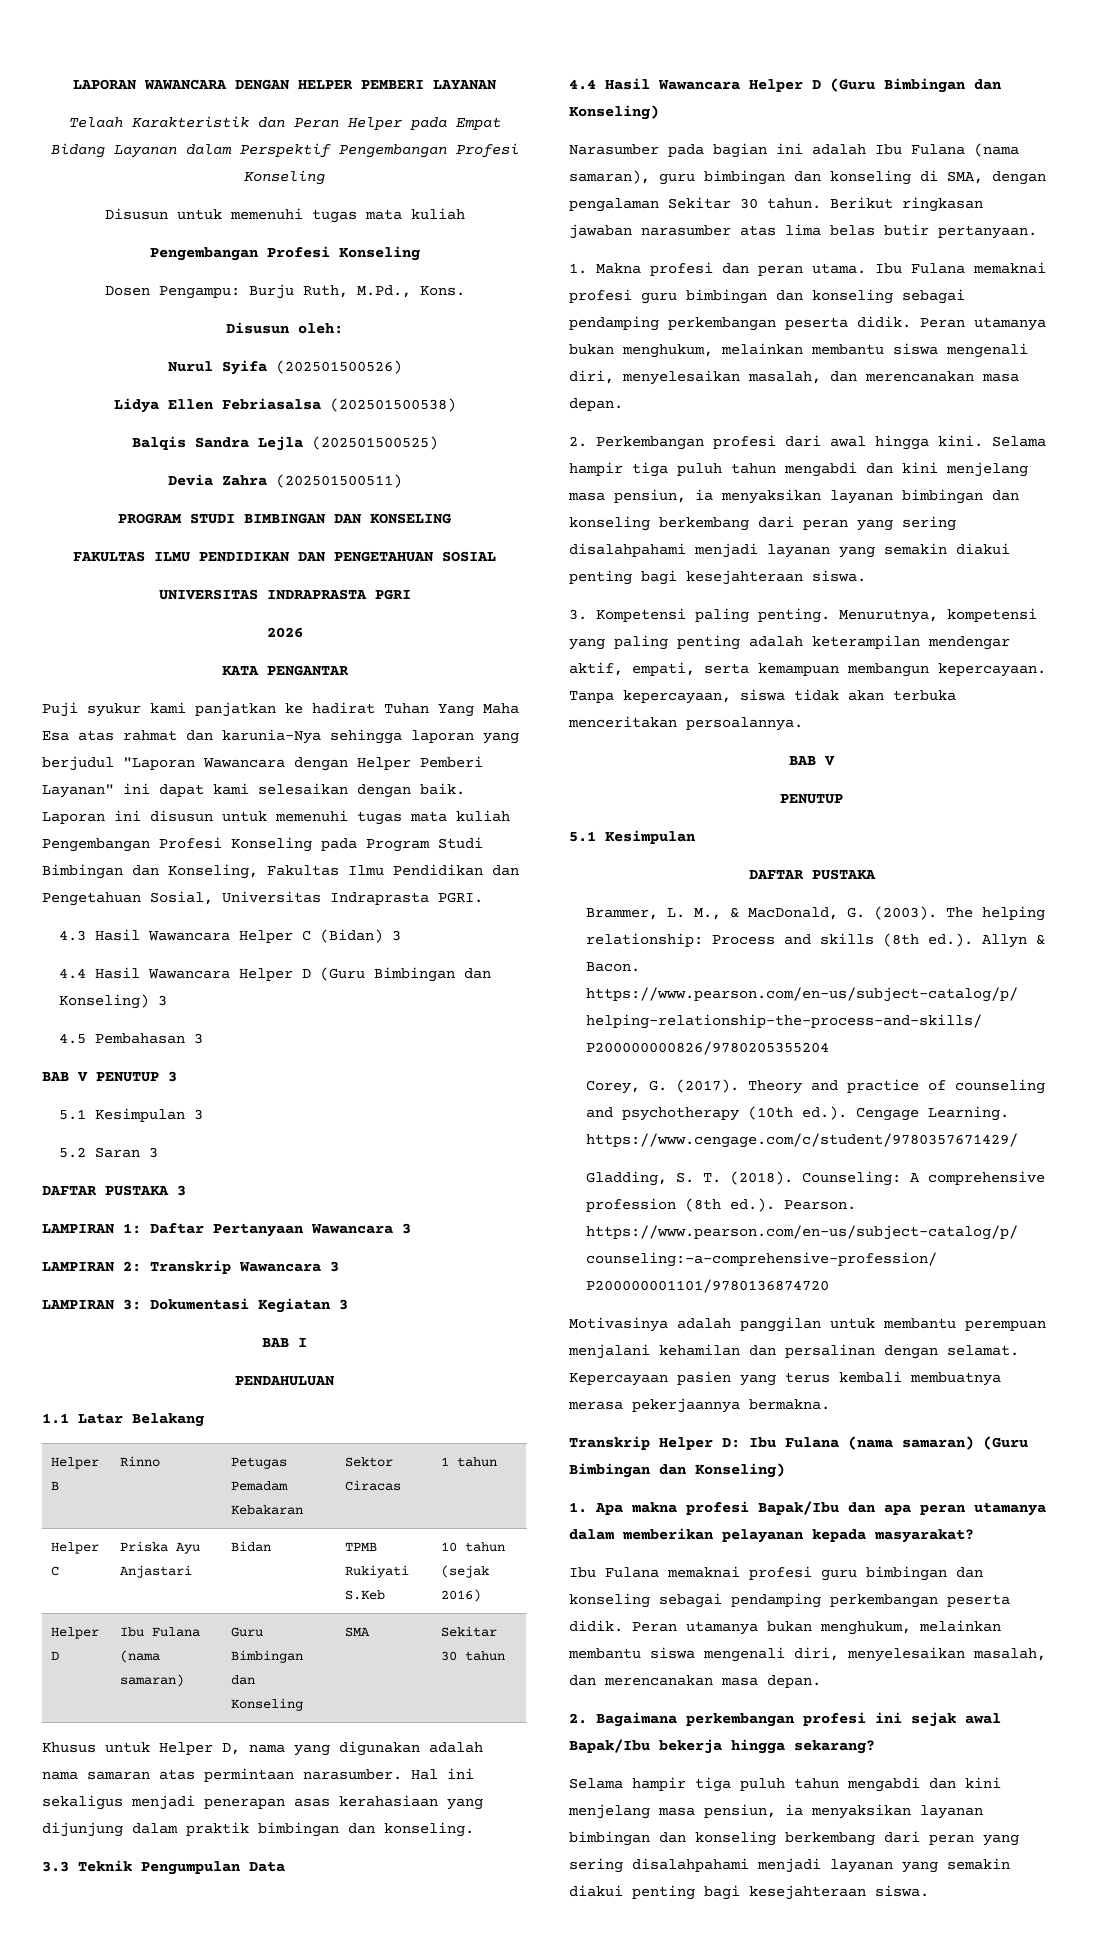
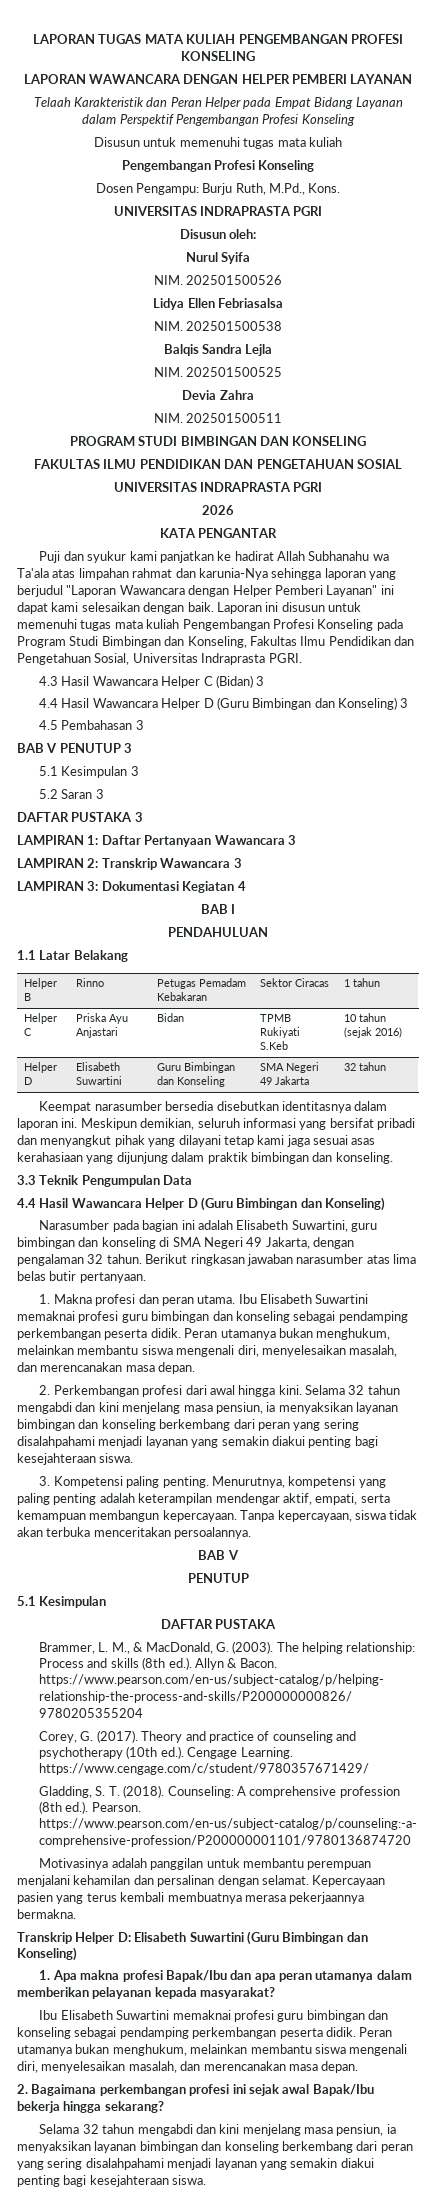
[73,79,137,90] LAPORAN -> [33,34,403,44] [181,51,255,61] [23,74,86,84] LAPORAN TUGAS MATA KULIAH PENGEMBANGAN PROFESI KONSELING // LAPORAN
(465, 291) none -> [113,206,323,216] // UNIVERSITAS INDRAPRASTA PGRI
[275,360,402,374] (202501500526) -> [153,275,283,285] // NIM. 202501500526
[329,398,456,412] (202501500538) -> [153,321,283,331] // NIM. 202501500538
[311,436,438,450] (202501500525) -> [153,367,283,377] // NIM. 202501500525
[275,474,402,488] (202501500511) -> [153,413,283,423] // NIM. 202501500511
(78, 709) none -> [63,551,84,561] dan
[384,703,519,717] [42,730,114,741] Tuhan Yang Maha Esa atas -> [276,551,389,561] [17,568,129,580] Allah Subhanahu wa Ta'ala atas limpahan
[339,1299,348,1310] 3 -> [237,881,246,891] 4
[120,1627,201,1637] [120,1650,161,1663] [120,1674,185,1687] Ibu Fulana (nama samaran) -> [76,1062,121,1071] [76,1076,123,1085] Elisabeth Suwartini
[441,1626,498,1637] [441,1651,506,1661] [42,1741,483,1756] [42,1768,474,1782] [42,1795,285,1810] | Sekitar 30 tahun // Khusus untuk Helper D, nama yang digunakan adalah nama samaran atas permintaan narasumber. Hal ini sekaligus menjadi penerapan -> [286,1062,320,1073] [260,1076,310,1085] [344,1062,387,1071] [39,1101,388,1113] [17,1118,415,1130] [17,1135,348,1147] Negeri 49 Jakarta | 32 tahun // Keempat narasumber bersedia disebutkan identitasnya dalam laporan ini. Meskipun demikian, seluruh informasi yang bersifat pribadi dan menyangkut pihak yang dilayani tetap kami jaga sesuai
[875,143,1019,157] [569,170,650,184] Ibu Fulana (nama samaran), -> [236,1220,348,1232] Elisabeth Suwartini,
[947,171,1046,185] [569,197,758,212] SMA, dengan pengalaman Sekitar 30 -> [172,1237,354,1249] [17,1254,104,1266] SMA Negeri 49 Jakarta, dengan pengalaman 32
[911,263,965,274] Fulana -> [259,1294,369,1304] Elisabeth Suwartini
[569,462,722,477] hampir tiga puluh -> [348,1385,365,1395] 32
[749,1436,974,1450] Ibu Fulana (nama samaran) -> [134,1932,244,1942] Elisabeth Suwartini
[605,1567,659,1578] Fulana -> [60,2010,170,2020] Elisabeth Suwartini
[632,1777,785,1792] hampir tiga puluh -> [82,2124,99,2134] 32

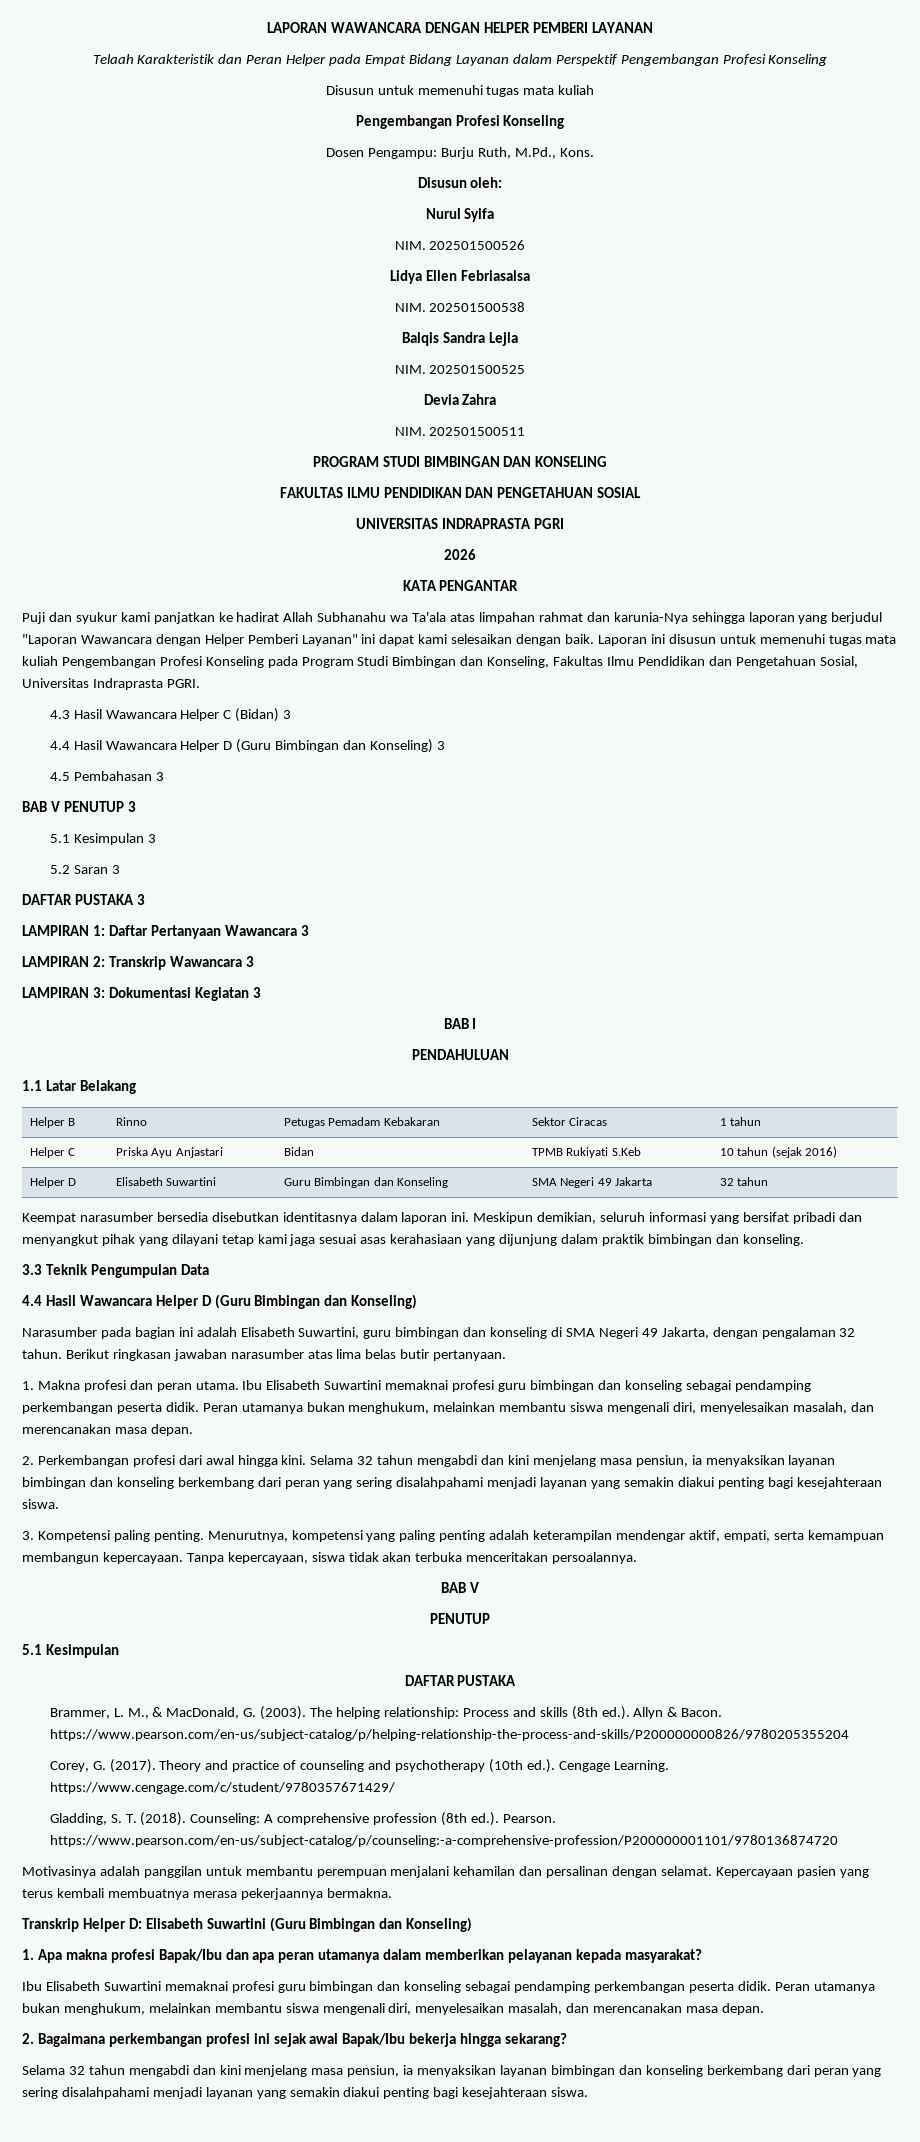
[33,34,403,44] [181,51,255,61] [23,74,86,84] LAPORAN TUGAS MATA KULIAH PENGEMBANGAN PROFESI KONSELING // LAPORAN -> [267,22,328,33] LAPORAN
[113,206,323,216] // UNIVERSITAS INDRAPRASTA PGRI -> (594, 152) none
[237,881,246,891] 4 -> [252,987,261,998] 3

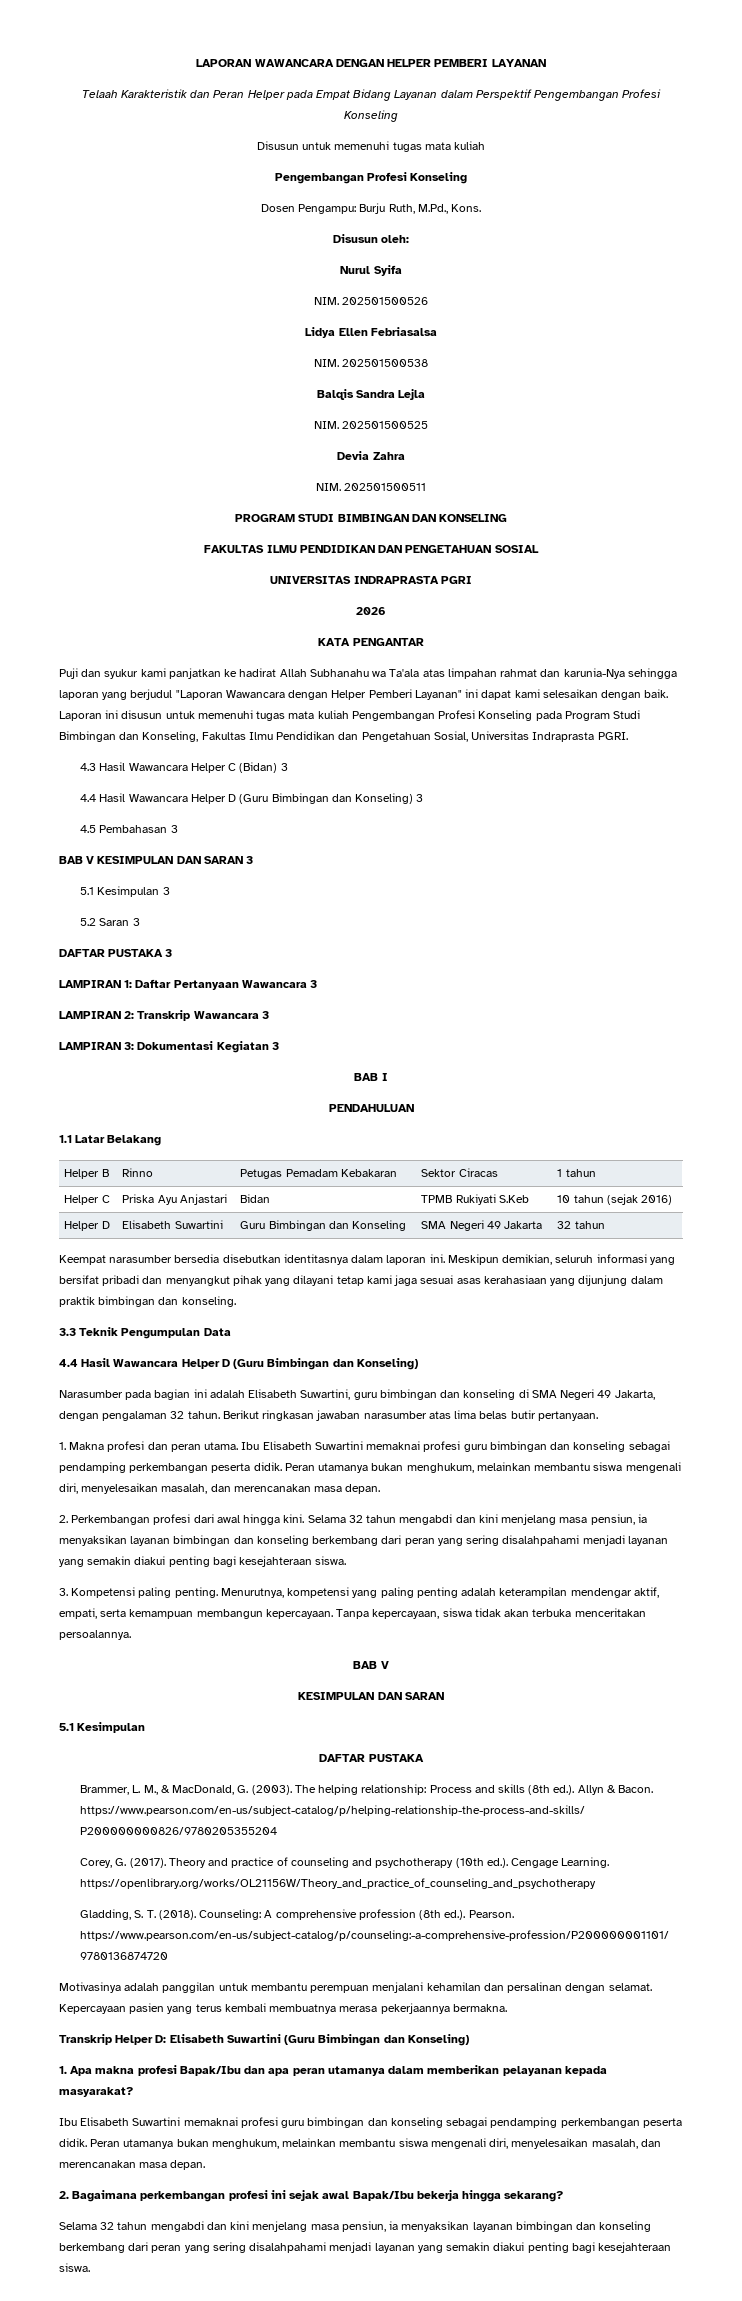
[63,801,124,812] PENUTUP -> [97,856,243,864] KESIMPULAN DAN SARAN
[430,1613,490,1624] PENUTUP -> [298,1692,444,1700] KESIMPULAN DAN SARAN
[49,1782,395,1794] https://www.cengage.com/c/student/9780357671429/ -> [80,1878,597,1889] https://openlibrary.org/works/OL21156W/Theory_and_practice_of_counseling_and_psychotherapy

